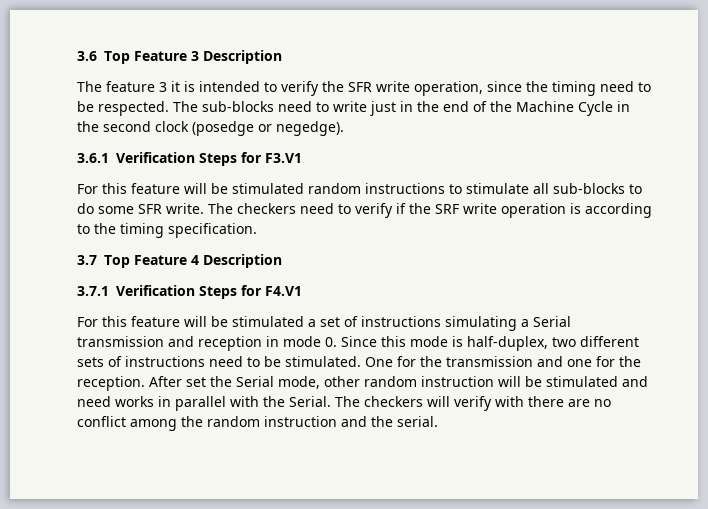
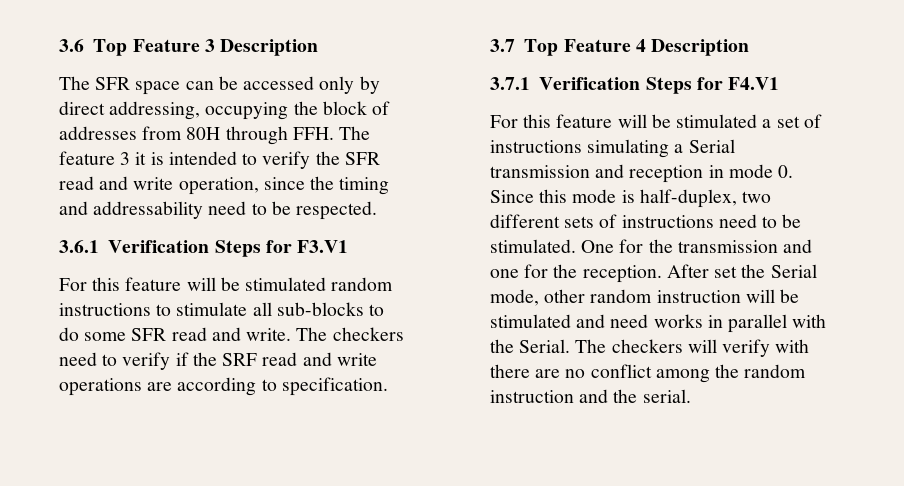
(102, 86) none -> [94,76,380,95] [58,101,391,120] [58,126,371,145] SFR space can be accessed only by direct addressing, occupying the block of addresses from 80H through FFH. The
(372, 87) none -> [58,176,128,190] read and
(596, 88) none -> [58,201,203,219] and addressability
[172,101,630,116] [76,121,344,136] The sub-blocks need to write just in the end of the Machine Cycle in the second clock (posedge or negedge). -> (378, 210) none
(162, 209) none -> [171,327,241,341] read and
[462,203,652,218] [76,223,164,238] write operation is according to the timing -> [262,352,377,366] [58,377,277,396] read and write operations are according to

